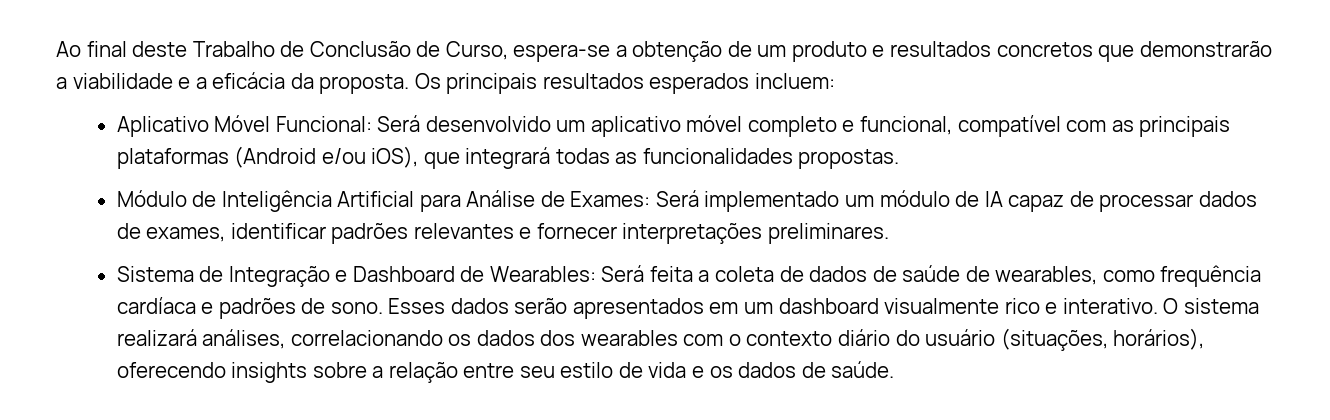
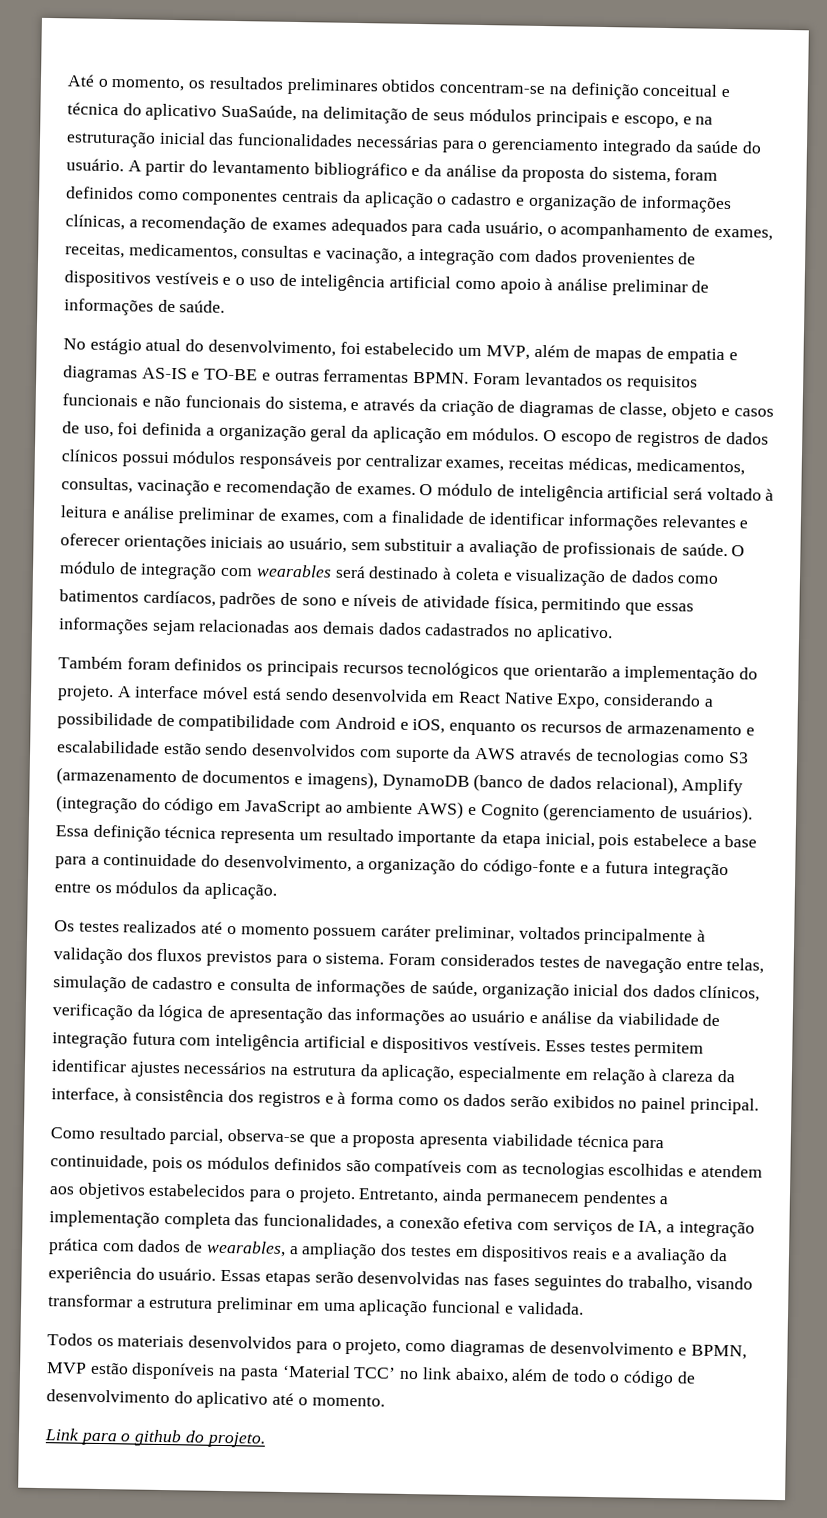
[56,41,1272,62] [56,72,835,94] [116,115,1231,137] [116,146,900,169] [116,190,1257,212] [116,223,889,244] [116,265,1262,287] [116,297,1259,319] [116,328,1205,351] [116,361,895,383] Ao final deste Trabalho de Conclusão de Curso, espera-se a obtenção de um produto e resultados concretos que demonstrarão a viabilidade e a eficácia da proposta. Os principais resultados esperados incluem: // Aplicativo Móvel Funcional: Será desenvolvido um aplicativo móvel completo e funcional, compatível com as principais plataformas (Android e/ou iOS), que integrará todas as funcionalidades propostas. // Módulo de Inteligência Artificial para Análise de Exames: Será implementado um módulo de IA capaz de processar dados de exames, identificar padrões relevantes e fornecer interpretações preliminares. // Sistema de Integração e Dashboard de Wearables: Será feita a coleta de dados de saúde de wearables, como frequência cardíaca e padrões de sono. Esses dados serão apresentados em um dashboard visualmente rico e interativo. O sistema realizará análises, correlacionando os dados dos wearables com o contexto diário do usuário (situações, horários), oferecendo insights sobre a relação entre seu estilo de vida e os dados de saúde. -> [67,74,730,100] [67,102,714,129] [66,131,762,157] [66,158,719,184] [66,186,732,214] [65,214,773,241] [65,243,697,269] [64,270,710,297] [64,298,226,316] [63,337,739,365] [63,365,698,392] [62,393,774,420] [62,421,769,448] [61,449,745,476] [61,477,775,503] [60,505,749,531] [60,533,746,559] [59,561,720,587] [59,589,694,615] [58,617,613,643] [58,656,758,684] [57,685,714,710] [57,712,755,736] [57,740,749,767] [56,767,744,796] [56,795,753,824] [55,824,758,850] [55,852,729,880] [54,881,277,900] [54,920,706,946] [53,947,765,974] [53,975,761,1002] [52,1003,721,1027] [52,1032,705,1058] [51,1059,735,1085] [51,1087,759,1115] [50,1126,665,1153] [50,1154,763,1180] [49,1182,669,1208] [49,1210,755,1238] [48,1238,728,1265] [48,1266,753,1292] [48,1294,584,1317] [47,1333,747,1360] [46,1362,696,1388] [46,1389,385,1409] [44,1428,266,1448] Até o momento, os resultados preliminares obtidos concentram-se na definição conceitual e técnica do aplicativo SuaSaúde, na delimitação de seus módulos principais e escopo, e na estruturação inicial das funcionalidades necessárias para o gerenciamento integrado da saúde do usuário. A partir do levantamento bibliográfico e da análise da proposta do sistema, foram definidos como componentes centrais da aplicação o cadastro e organização de informações clínicas, a recomendação de exames adequados para cada usuário, o acompanhamento de exames, receitas, medicamentos, consultas e vacinação, a integração com dados provenientes de dispositivos vestíveis e o uso de inteligência artificial como apoio à análise preliminar de informações de saúde. // No estágio atual do desenvolvimento, foi estabelecido um MVP, além de mapas de empatia e diagramas AS-IS e TO-BE e outras ferramentas BPMN. Foram levantados os requisitos funcionais e não funcionais do sistema, e através da criação de diagramas de classe, objeto e casos de uso, foi definida a organização geral da aplicação em módulos. O escopo de registros de dados clínicos possui módulos responsáveis por centralizar exames, receitas médicas, medicamentos, consultas, vacinação e recomendação de exames. O módulo de inteligência artificial será voltado à leitura e análise preliminar de exames, com a finalidade de identificar informações relevantes e oferecer orientações iniciais ao usuário, sem substituir a avaliação de profissionais de saúde. O módulo de integração com wearables será destinado à coleta e visualização de dados como batimentos cardíacos, padrões de sono e níveis de atividade física, permitindo que essas informações sejam relacionadas aos demais dados cadastrados no aplicativo. // Também foram definidos os principais recursos tecnológicos que orientarão a implementação do projeto. A interface móvel está sendo desenvolvida em React Native Expo, considerando a possibilidade de compatibilidade com Android e iOS, enquanto os recursos de armazenamento e escalabilidade estão sendo desenvolvidos com suporte da AWS através de tecnologias como S3 (armazenamento de documentos e imagens), DynamoDB (banco de dados relacional), Amplify (integração do código em JavaScript ao ambiente AWS) e Cognito (gerenciamento de usuários). Essa definição técnica representa um resultado importante da etapa inicial, pois estabelece a base para a continuidade do desenvolvimento, a organização do código-fonte e a futura integração entre os módulos da aplicação. // Os testes realizados até o momento possuem caráter preliminar, voltados principalmente à validação dos fluxos previstos para o sistema. Foram considerados testes de navegação entre telas, simulação de cadastro e consulta de informações de saúde, organização inicial dos dados clínicos, verificação da lógica de apresentação das informações ao usuário e análise da viabilidade de integração futura com inteligência artificial e dispositivos vestíveis. Esses testes permitem identificar ajustes necessários na estrutura da aplicação, especialmente em relação à clareza da interface, à consistência dos registros e à forma como os dados serão exibidos no painel principal. // Como resultado parcial, observa-se que a proposta apresenta viabilidade técnica para continuidade, pois os módulos definidos são compatíveis com as tecnologias escolhidas e atendem aos objetivos estabelecidos para o projeto. Entretanto, ainda permanecem pendentes a implementação completa das funcionalidades, a conexão efetiva com serviços de IA, a integração prática com dados de wearables, a ampliação dos testes em dispositivos reais e a avaliação da experiência do usuário. Essas etapas serão desenvolvidas nas fases seguintes do trabalho, visando transformar a estrutura preliminar em uma aplicação funcional e validada. // Todos os materiais desenvolvidos para o projeto, como diagramas de desenvolvimento e BPMN, MVP estão disponíveis na pasta ‘Material TCC’ no link abaixo, além de todo o código de desenvolvimento do aplicativo até o momento. // Link para o github do projeto.

